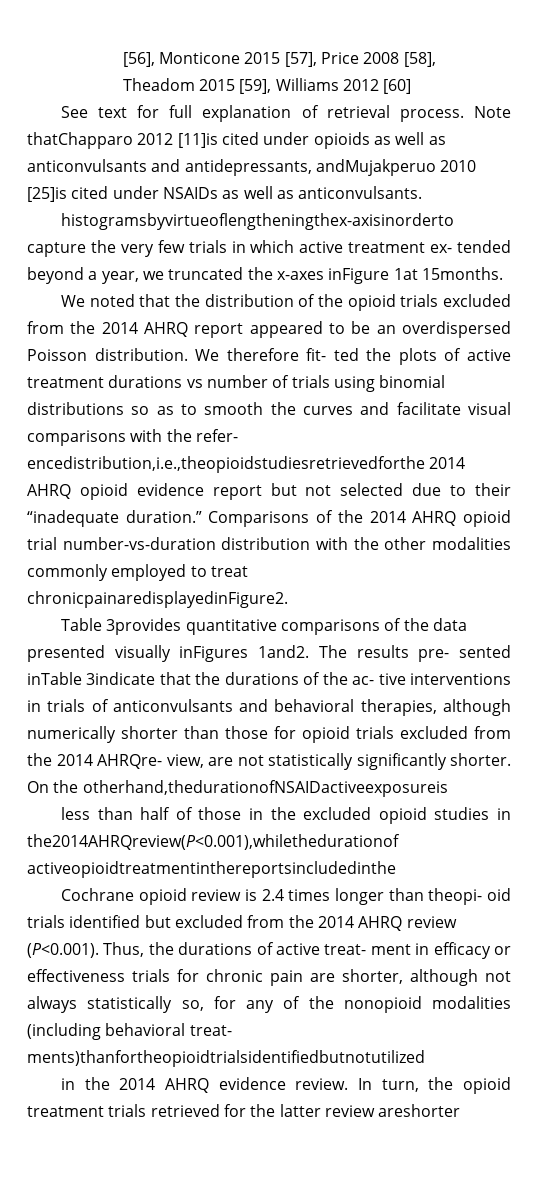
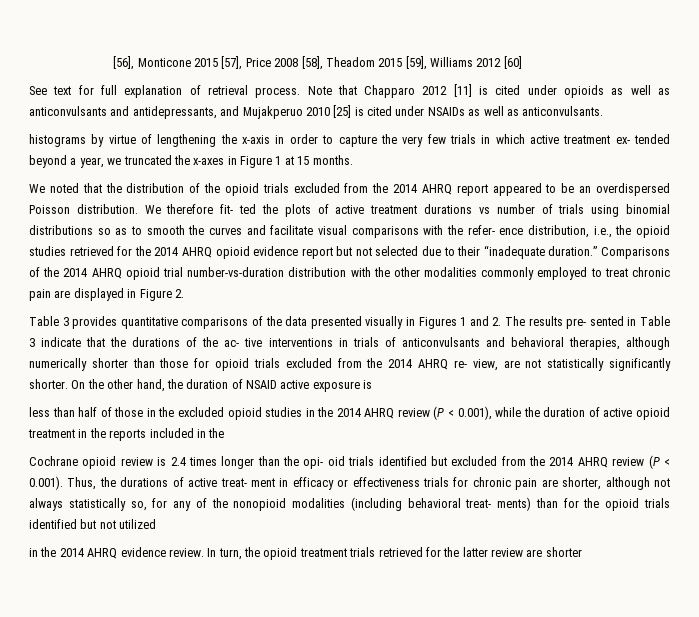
[27,132,218,149] thatChapparo 2012 [11]is -> [337,84,489,98] that Chapparo 2012 [11] is
[315,159,477,176] [27,187,67,202] andMujakperuo 2010 [25]is -> [220,105,364,119] and Mujakperuo 2010 [25] is
[60,213,454,230] histogramsbyvirtueoflengtheningthex-axisinorderto -> [29,134,334,147] histograms by virtue of lengthening the x-axis in order to
[328,267,503,284] inFigure 1at 15months. -> [227,155,353,168] in Figure 1 at 15 months.
[27,456,425,473] encedistribution,i.e.,theopioidstudiesretrievedforthe -> [499,225,670,238] [29,246,151,256] ence distribution, i.e., the opioid studies retrieved for the
[27,591,288,608] [60,618,182,635] chronicpainaredisplayedinFigure2. // Table 3provides -> [632,267,670,277] [29,288,184,301] [29,316,118,329] chronic pain are displayed in Figure 2. // Table 3 provides
[179,645,512,662] [27,672,156,685] inFigures 1and2. The results pre- sented inTable 3indicate -> [406,316,671,329] [29,337,82,347] in Figures 1 and 2. The results pre- sented in Table 3 indicate
[97,754,162,769] AHRQre- -> [418,359,467,370] AHRQ re-
[82,780,448,797] otherhand,thedurationofNSAIDactiveexposureis -> [107,379,373,392] other hand, the duration of NSAID active exposure is
[27,834,400,850] [27,861,396,878] the2014AHRQreview(P<0.001),whilethedurationof activeopioidtreatmentinthereportsincludedinthe -> [317,406,671,420] [28,428,225,441] the 2014 AHRQ review (P < 0.001), while the duration of active opioid treatment in the reports included in the
[428,888,483,905] theopi- -> [283,456,324,469] the opi-
[27,943,99,958] (P<0.001). -> [648,455,671,469] [29,476,63,490] (P < 0.001).
[27,1050,425,1067] ments)thanfortheopioidtrialsidentifiedbutnotutilized -> [497,497,670,511] [29,519,157,529] ments) than for the opioid trials identified but not utilized
[378,1104,461,1117] areshorter -> [526,547,582,557] are shorter

